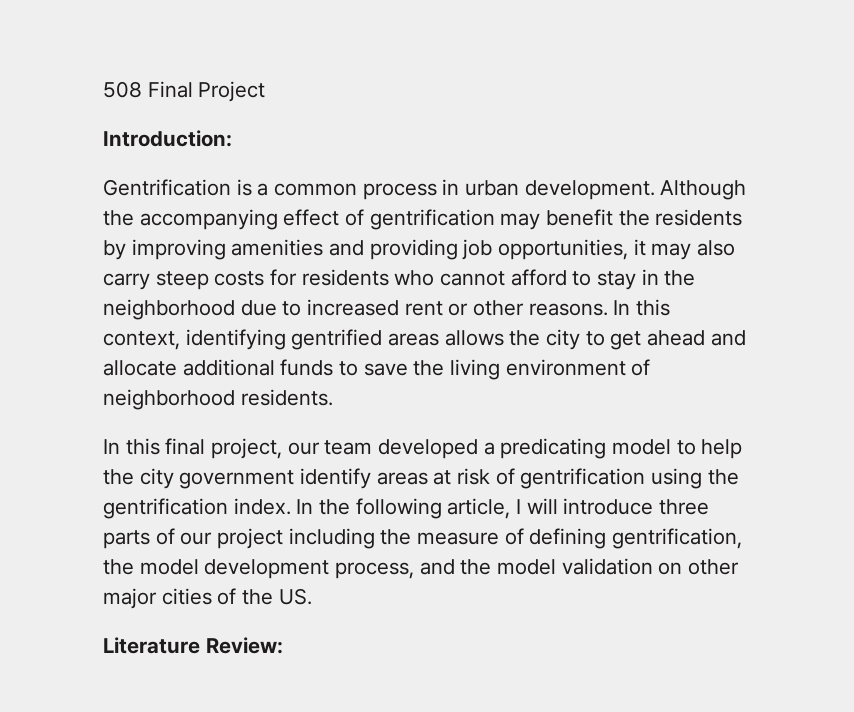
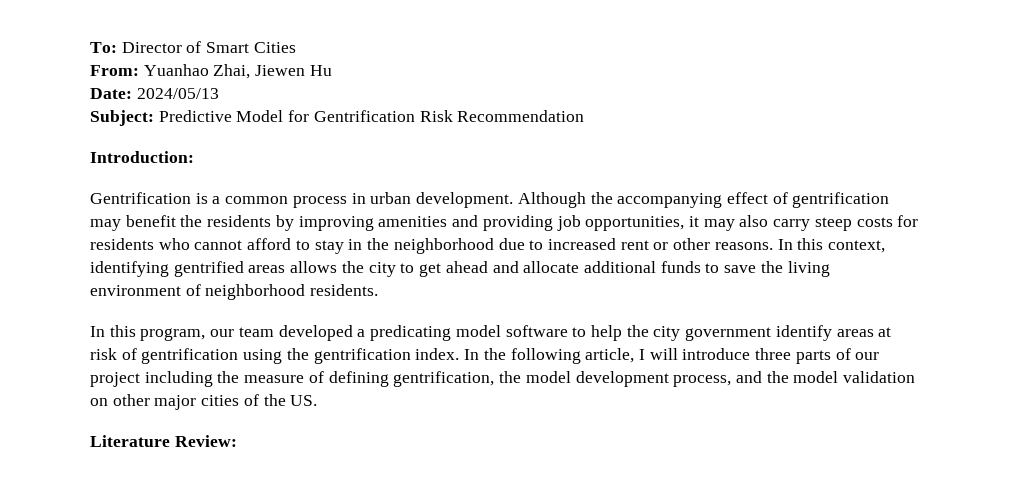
[103,81,266,102] 508 Final Project -> [90,41,296,53] [90,64,332,79] [90,88,219,99] [90,110,585,126] To: Director of Smart Cities // From: Yuanhao Zhai, Jiewen Hu // Date: 2024/05/13 // Subject: Predictive Model for Gentrification Risk Recommendation
[165,438,283,459] final project, -> [140,328,206,341] program,
(672, 447) none -> [505,325,568,337] software

